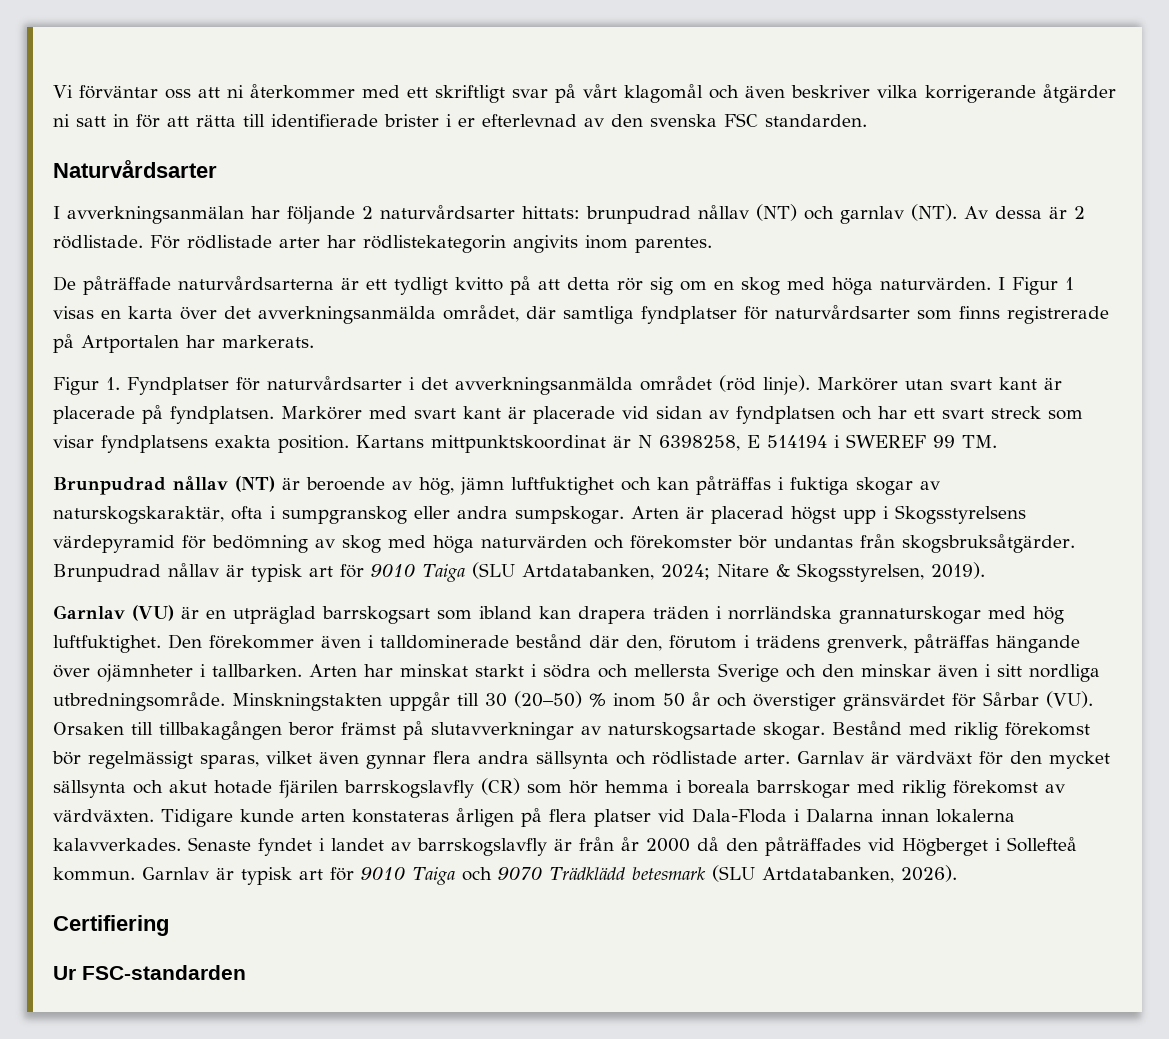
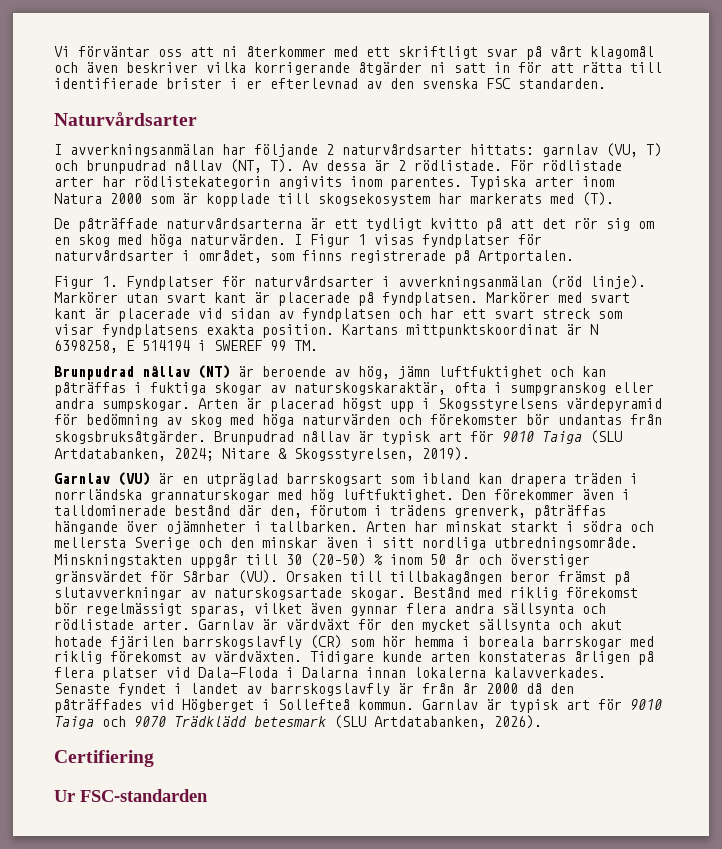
[586,204,957,224] brunpudrad nållav (NT) och garnlav (NT). -> [542,143,662,157] [54,159,294,174] garnlav (VU, T) och brunpudrad nållav (NT, T).
(712, 245) none -> [470,176,614,190] [54,192,614,207] Typiska arter inom Natura 2000 som är kopplade till skogsekosystem har markerats med (T).
[567,277,610,290] detta -> [542,218,566,229] det
[101,305,634,324] en karta över det avverkningsanmälda området, där samtliga -> (414, 239) none
(910, 312) none -> [182,250,262,263] i området,
[81,335,314,353] Artportalen har markerats. -> [478,250,574,264] Artportalen.
[421,376,712,395] det avverkningsanmälda området -> [398,276,542,289] avverkningsanmälan

